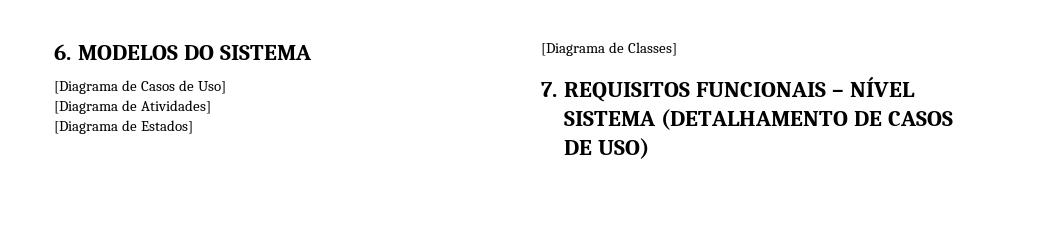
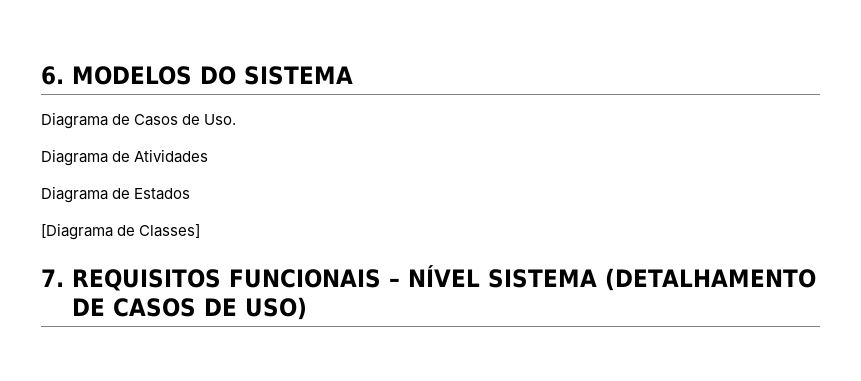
[54,81,118,94] [Diagrama -> [41,112,108,129] Diagrama
[197,81,226,94] [54,100,211,114] [54,120,193,134] Uso] // [Diagrama de Atividades] // [Diagrama de Estados] -> [204,114,237,125] [41,149,209,166] [41,186,191,203] Uso. // Diagrama de Atividades // Diagrama de Estados

